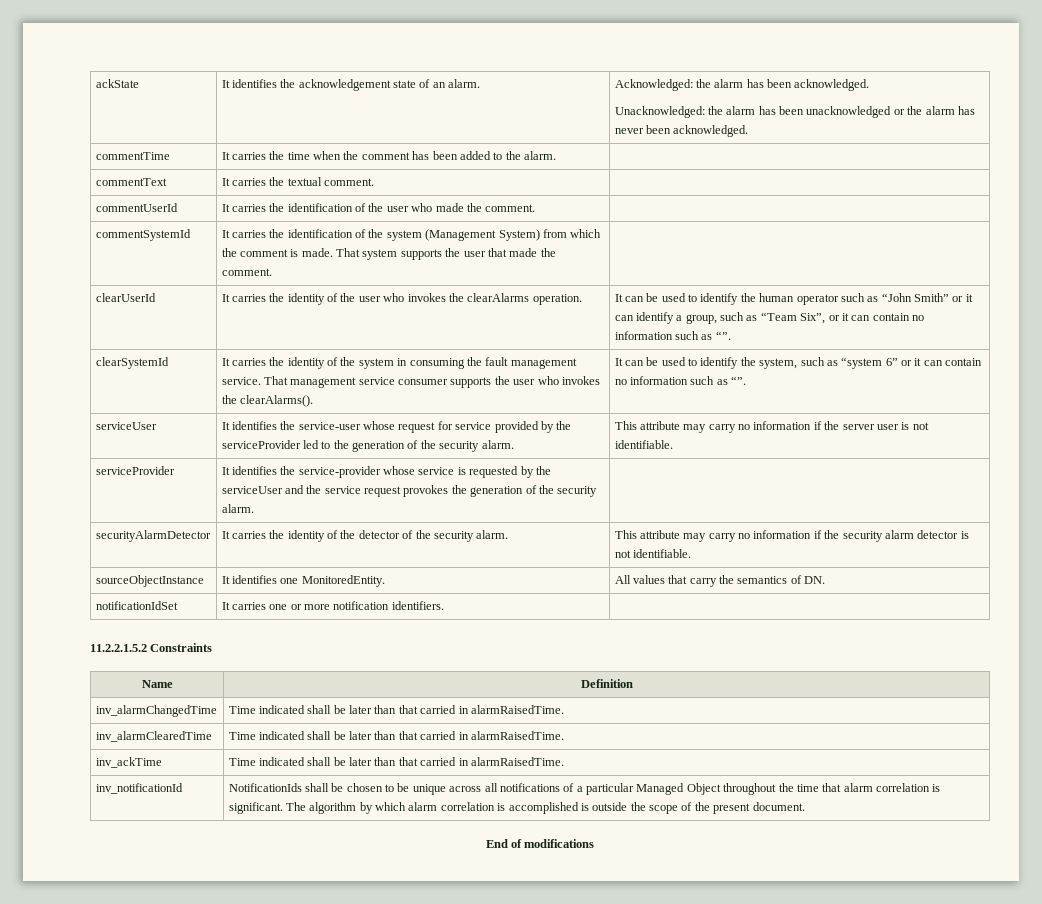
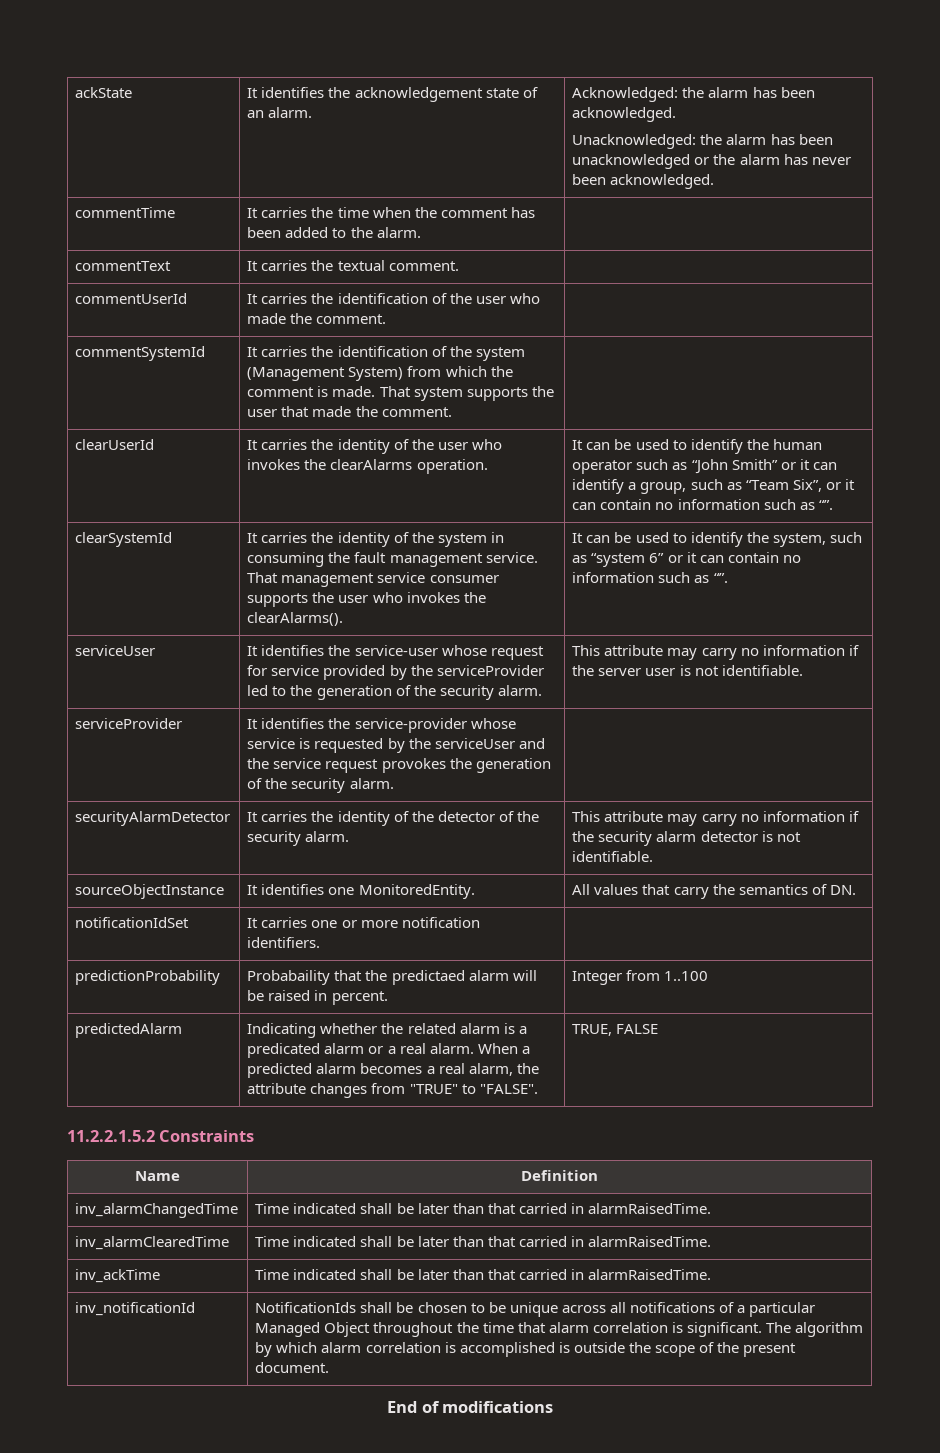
(444, 605) none -> [75,970,221,985] [247,970,537,985] [247,990,388,1005] [572,970,709,985] [75,1023,183,1038] [247,1023,527,1038] [247,1043,530,1058] [247,1063,539,1078] [247,1083,538,1098] [572,1024,659,1036] // predictionProbability | Probabaility that the predictaed alarm will be raised in percent. | Integer from 1..100 // predictedAlarm | Indicating whether the related alarm is a predicated alarm or a real alarm. When a predicted alarm becomes a real alarm, the attribute changes from "TRUE" to "FALSE". | TRUE, FALSE

